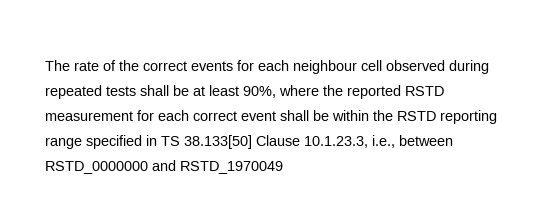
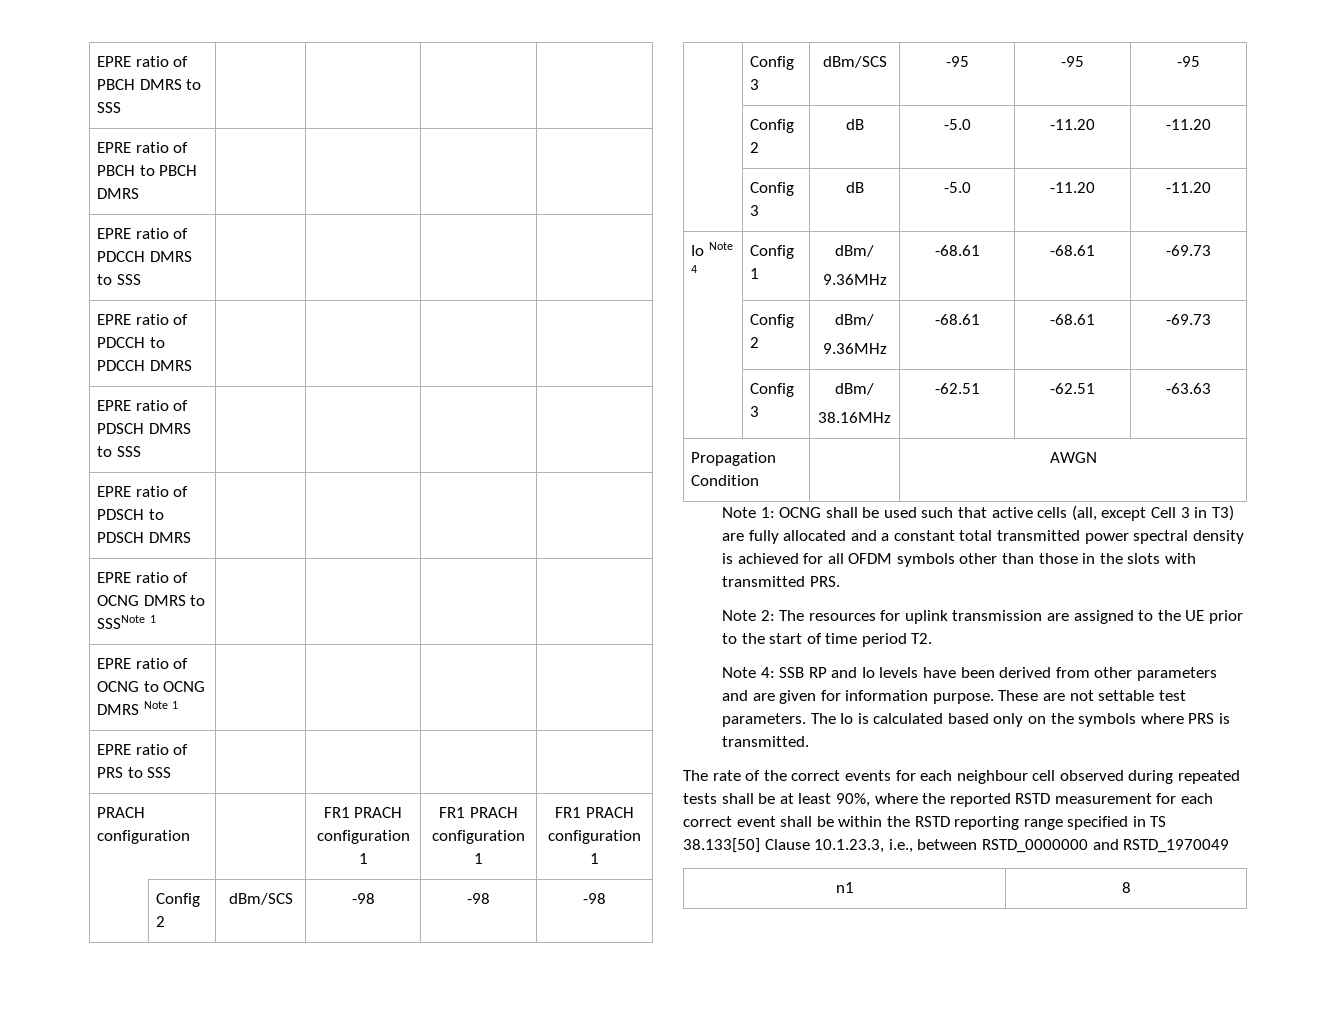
(45, 65) none -> [97,56,189,67] [97,79,202,90] [97,102,122,113] [97,142,189,153] [97,165,198,176] [97,188,140,199] [97,228,189,239] [97,251,192,262] [97,274,141,285] [97,314,189,325] [97,337,165,348] [97,360,192,371] [97,400,189,411] [97,423,191,434] [97,446,141,457] [97,486,189,497] [97,509,164,520] [97,532,191,543] [97,572,189,583] [97,595,206,606] [97,615,156,629] [97,658,189,669] [97,681,206,692] [97,701,179,715] [97,744,189,755] [97,767,172,778] [97,807,146,818] [97,830,191,844] [323,807,403,818] [316,830,410,844] [358,853,368,864] [439,807,518,818] [432,830,525,844] [474,853,483,864] [555,807,634,818] [548,830,641,844] [590,853,599,864] [156,893,201,907] [156,916,166,927] [228,893,293,905] [351,893,375,904] [467,893,490,904] [583,893,606,904] [750,56,795,70] [750,79,760,90] [822,56,887,68] [945,56,969,67] [1061,56,1084,67] [1177,56,1200,67] [750,119,795,133] [750,142,760,153] [845,119,864,130] [943,119,971,130] [1050,119,1095,130] [1166,119,1211,130] [750,182,795,196] [750,205,760,216] [845,182,864,193] [943,182,971,193] [1050,182,1095,193] [1166,182,1211,193] [691,242,733,256] [691,265,698,273] [750,245,795,259] [750,268,760,279] [835,245,874,257] [822,274,887,285] [934,245,980,256] [1050,245,1095,256] [1166,245,1211,256] [750,314,795,328] [750,337,760,348] [835,314,874,326] [822,343,887,354] [934,314,980,325] [1050,314,1095,325] [1166,314,1211,325] [750,383,795,397] [750,406,760,417] [835,383,874,395] [818,412,891,423] [934,383,980,394] [1050,383,1095,394] [1166,383,1211,394] [691,452,777,466] [691,475,760,486] [1049,452,1097,463] [721,505,1234,521] [721,530,1244,544] [721,553,1197,567] [721,576,840,587] [721,610,1244,624] [721,633,933,647] [721,667,1218,681] [721,690,1186,704] [721,713,1231,727] [721,736,809,747] EPRE ratio of PBCH DMRS to SSS | | | | // EPRE ratio of PBCH to PBCH DMRS | | | | // EPRE ratio of PDCCH DMRS to SSS | | | | // EPRE ratio of PDCCH to PDCCH DMRS | | | | // EPRE ratio of PDSCH DMRS to SSS | | | | // EPRE ratio of PDSCH to PDSCH DMRS | | | | // EPRE ratio of OCNG DMRS to SSSNote 1 | | | | // EPRE ratio of OCNG to OCNG DMRS Note 1 | | | | // EPRE ratio of PRS to SSS | | | | // PRACH configuration | | FR1 PRACH configuration 1 | FR1 PRACH configuration 1 | FR1 PRACH configuration 1 // | Config 2 | dBm/SCS | -98 | -98 | -98 // | Config 3 | dBm/SCS | -95 | -95 | -95 // | Config 2 | dB | -5.0 | -11.20 | -11.20 // | Config 3 | dB | -5.0 | -11.20 | -11.20 // Io Note 4 | Config 1 | dBm/ // 9.36MHz | -68.61 | -68.61 | -69.73 // | Config 2 | dBm/ // 9.36MHz | -68.61 | -68.61 | -69.73 // | Config 3 | dBm/ // 38.16MHz | -62.51 | -62.51 | -63.63 // Propagation Condition | | AWGN // Note 1: OCNG shall be used such that active cells (all, except Cell 3 in T3) are fully allocated and a constant total transmitted power spectral density is achieved for all OFDM symbols other than those in the slots with transmitted PRS. // Note 2: The resources for uplink transmission are assigned to the UE prior to the start of time period T2. // Note 4: SSB RP and Io levels have been derived from other parameters and are given for information purpose. These are not settable test parameters. The Io is calculated based only on the symbols where PRS is transmitted. //
(283, 167) none -> [835,882,854,893] [1121,882,1131,893] // n1 | 8

